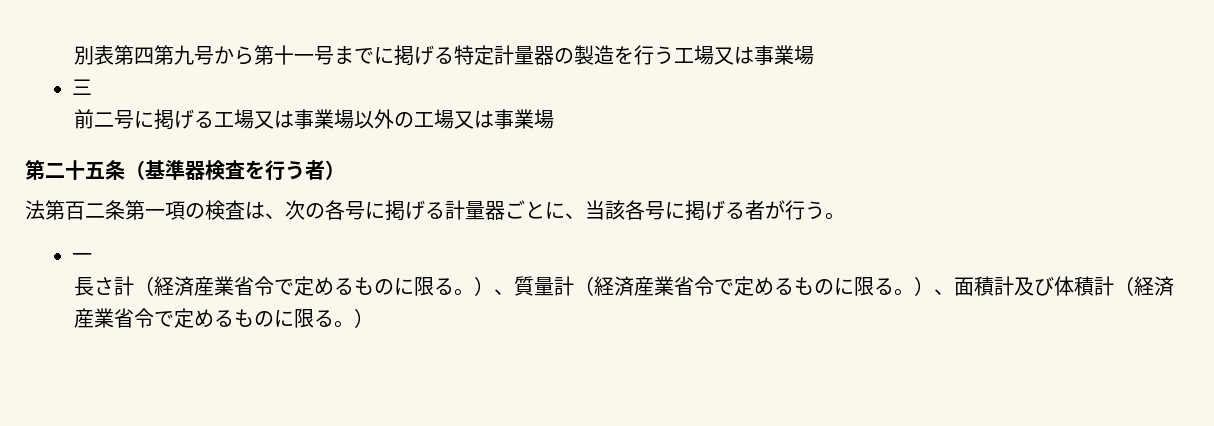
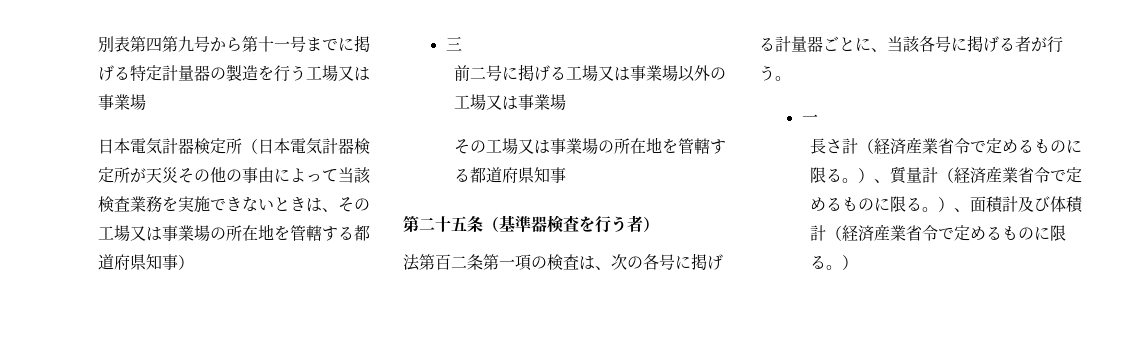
(815, 55) none -> [97,138,370,154] [97,167,371,184] [97,196,370,213] [97,224,370,241] [97,254,194,270] // 日本電気計器検定所（日本電気計器検定所が天災その他の事由によって当該検査業務を実施できないときは、その工場又は事業場の所在地を管轄する都道府県知事）
(555, 119) none -> [453,137,726,154] [453,167,566,183] // その工場又は事業場の所在地を管轄する都道府県知事

